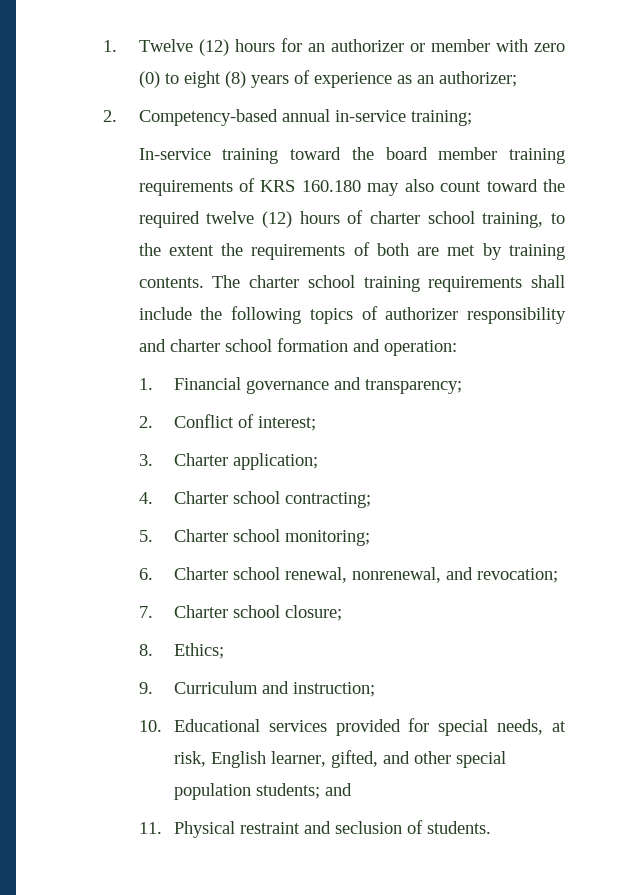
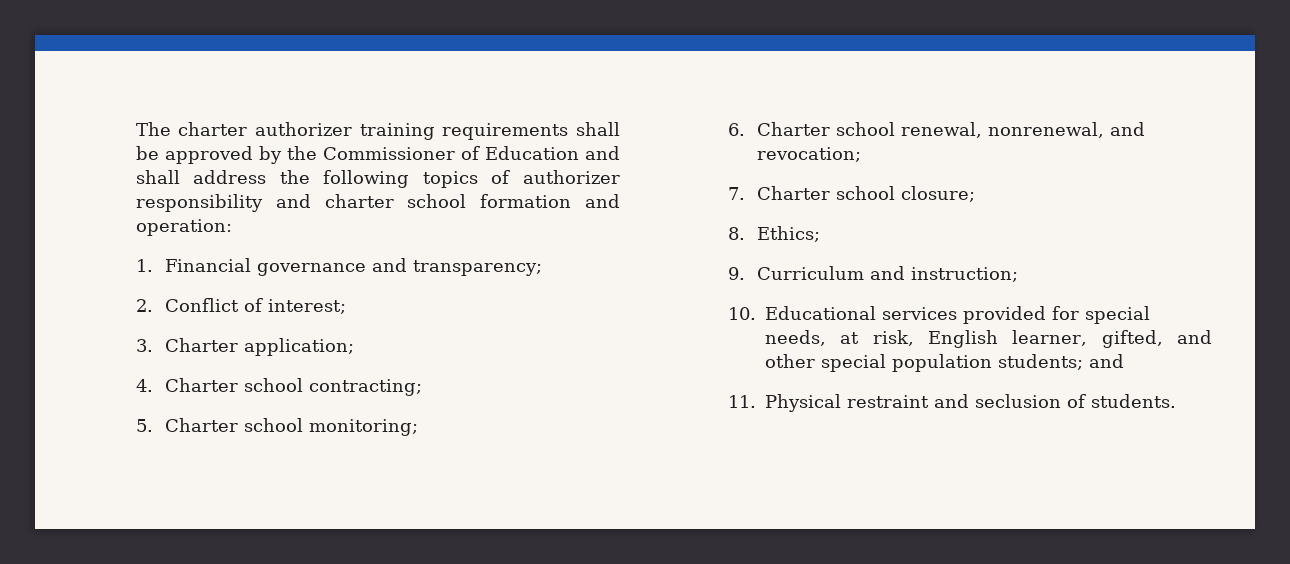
[103,38,565,56] [138,70,517,88] [103,109,472,126] [138,147,565,164] [138,178,566,196] [138,210,566,228] [138,242,565,260] [138,277,204,288] 1. Twelve (12) hours for an authorizer or member with zero (0) to eight (8) years of experience as an authorizer; // 2. Competency-based annual in-service training; // In-service training toward the board member training requirements of KRS 160.180 may also count toward the required twelve (12) hours of charter school training, to the extent the requirements of both are met by training contents. -> (135, 129) none
[307,275,355,288] school -> [255,122,353,136] authorizer
[138,307,192,320] include -> [135,146,620,164] [135,170,267,184] be approved by the Commissioner of Education and shall address

